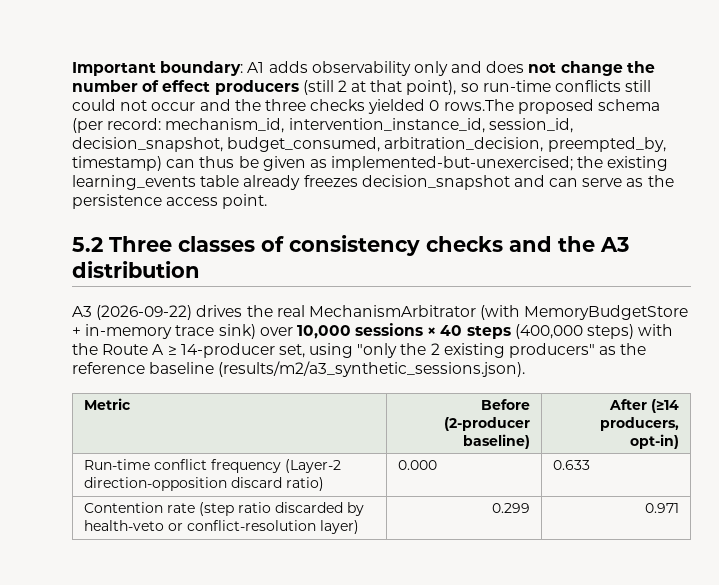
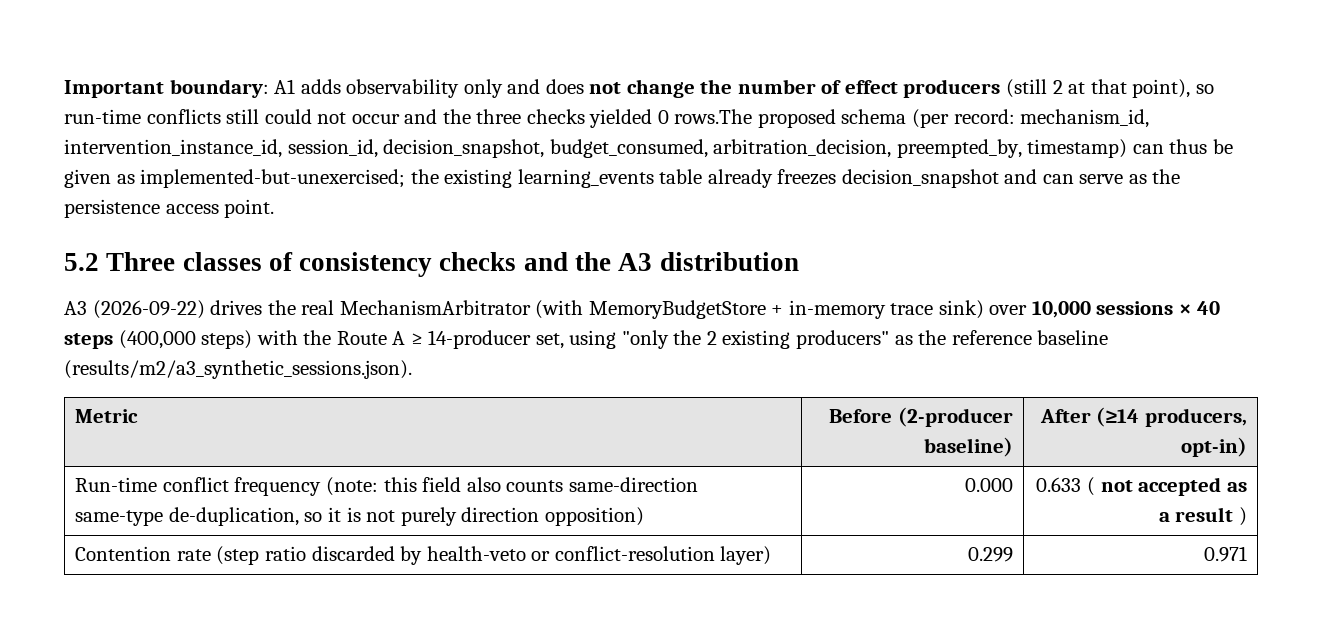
[285,459,342,473] [84,477,325,491] [398,460,438,470] [553,460,591,470] (Layer-2 direction-opposition discard ratio) | 0.000 | 0.633 -> [325,477,698,496] [75,507,644,526] [964,478,1013,492] [1036,477,1247,496] [1158,507,1247,526] (note: this field also counts same-direction same-type de-duplication, so it is not purely direction opposition) | 0.000 | 0.633 ( not accepted as a result )

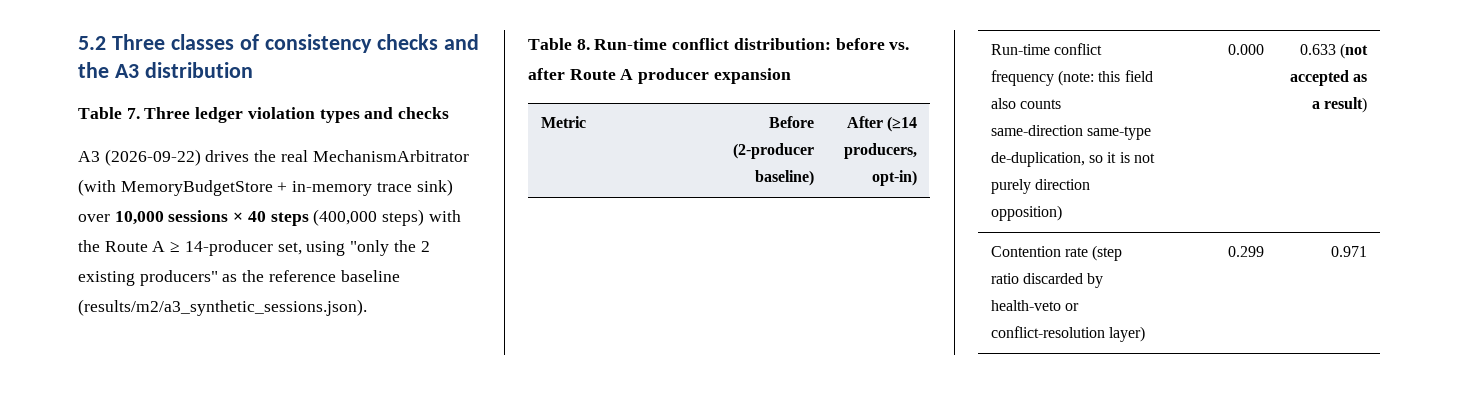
[64,79,1214,98] [64,109,1150,128] [64,139,1233,158] [64,169,1181,188] [64,199,275,218] Important boundary: A1 adds observability only and does not change the number of effect producers (still 2 at that point), so run-time conflicts still could not occur and the three checks yielded 0 rows.The proposed schema (per record: mechanism_id, intervention_instance_id, session_id, decision_snapshot, budget_consumed, arbitration_decision, preempted_by, timestamp) can thus be given as implemented-but-unexercised; the existing learning_events table already freezes decision_snapshot and can serve as the persistence access point. // -> (78, 43) none
(799, 261) none -> [78,107,450,123] // Table 7. Three ledger violation types and checks
(412, 369) none -> [528,38,910,50] [528,68,791,84] // Table 8. Run-time conflict distribution: before vs. after Route A producer expansion
[1087,477,1133,496] ( not -> [1340,43,1369,59] (not
[1175,507,1247,526] result ) -> [1324,97,1368,113] result)

